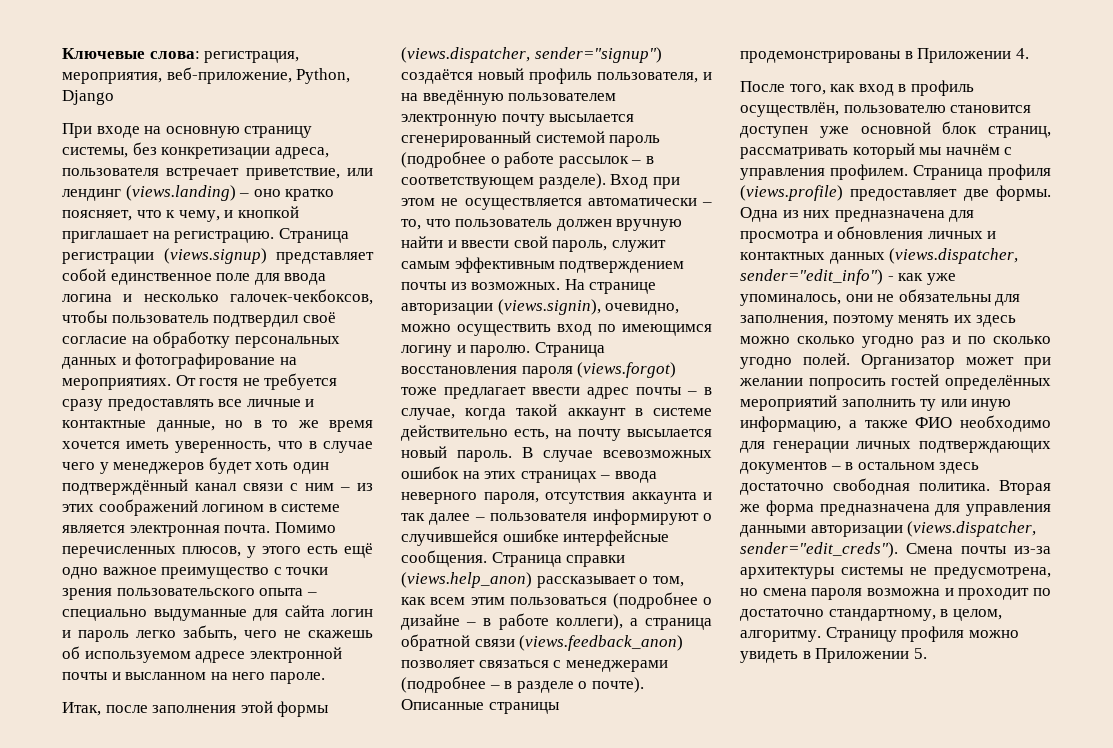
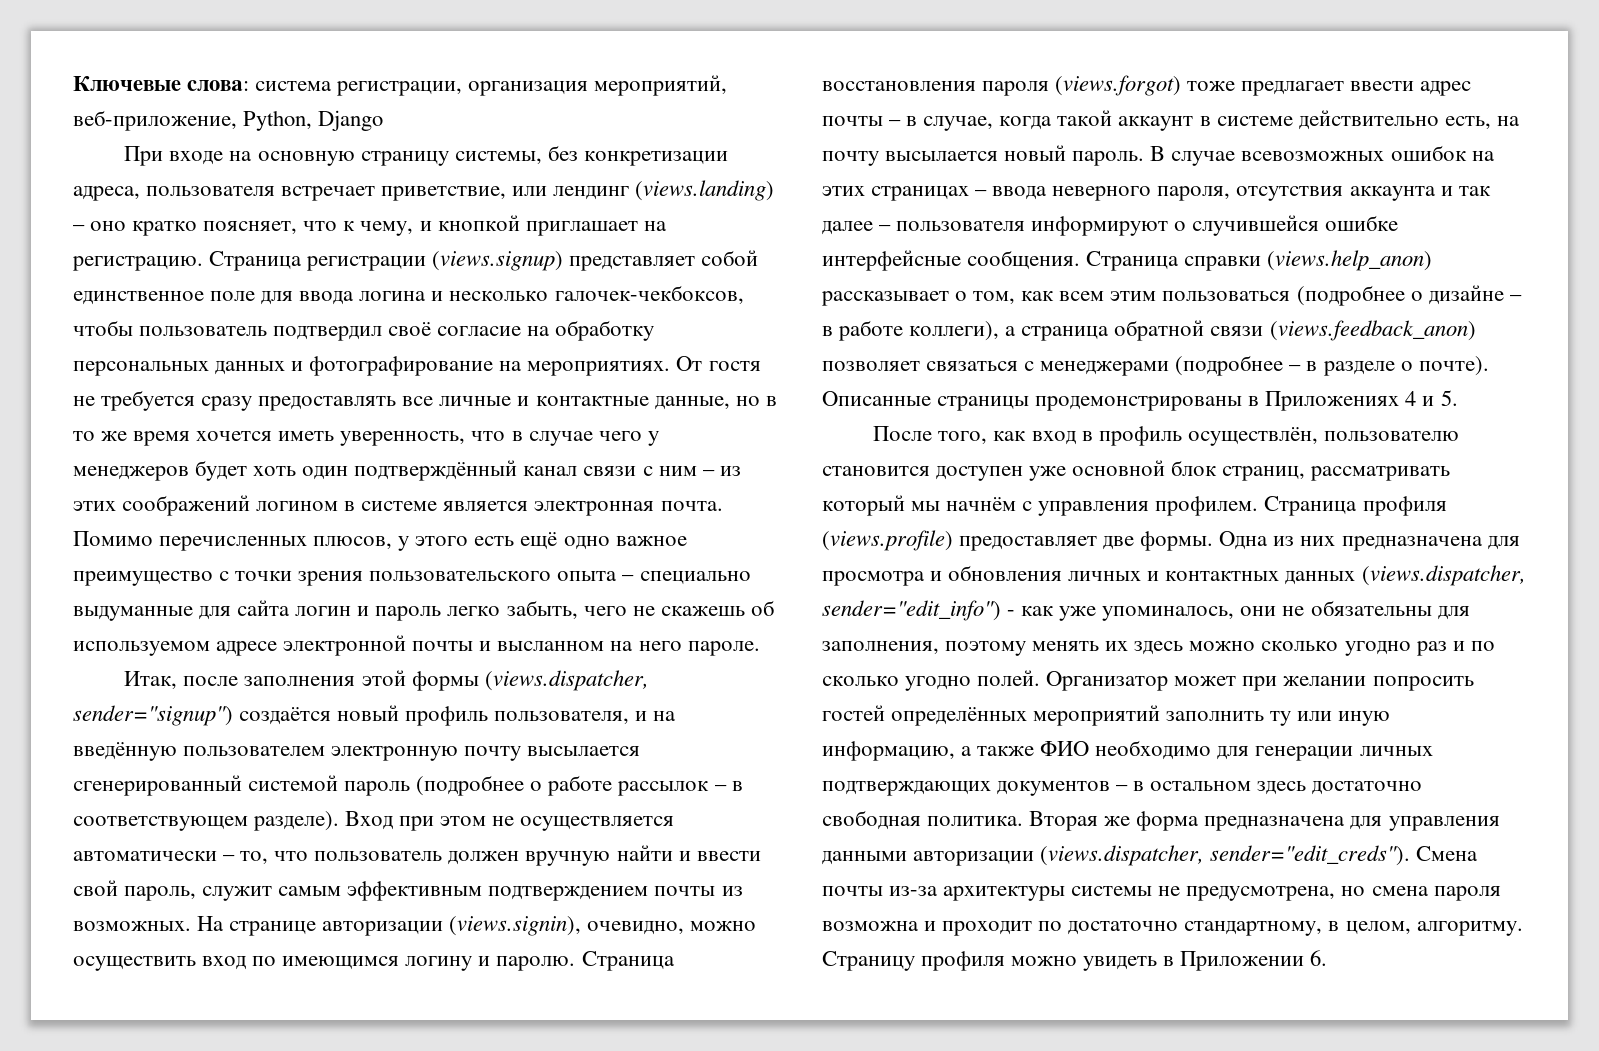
[204,51,300,63] [62,72,162,84] регистрация, мероприятия, -> [255,75,728,96] система регистрации, организация мероприятий,
[917,48,1029,63] Приложении 4. -> [1265,390,1458,411] Приложениях 4 и 5.
[913,648,927,659] 5. -> [1310,950,1328,966] 6.

